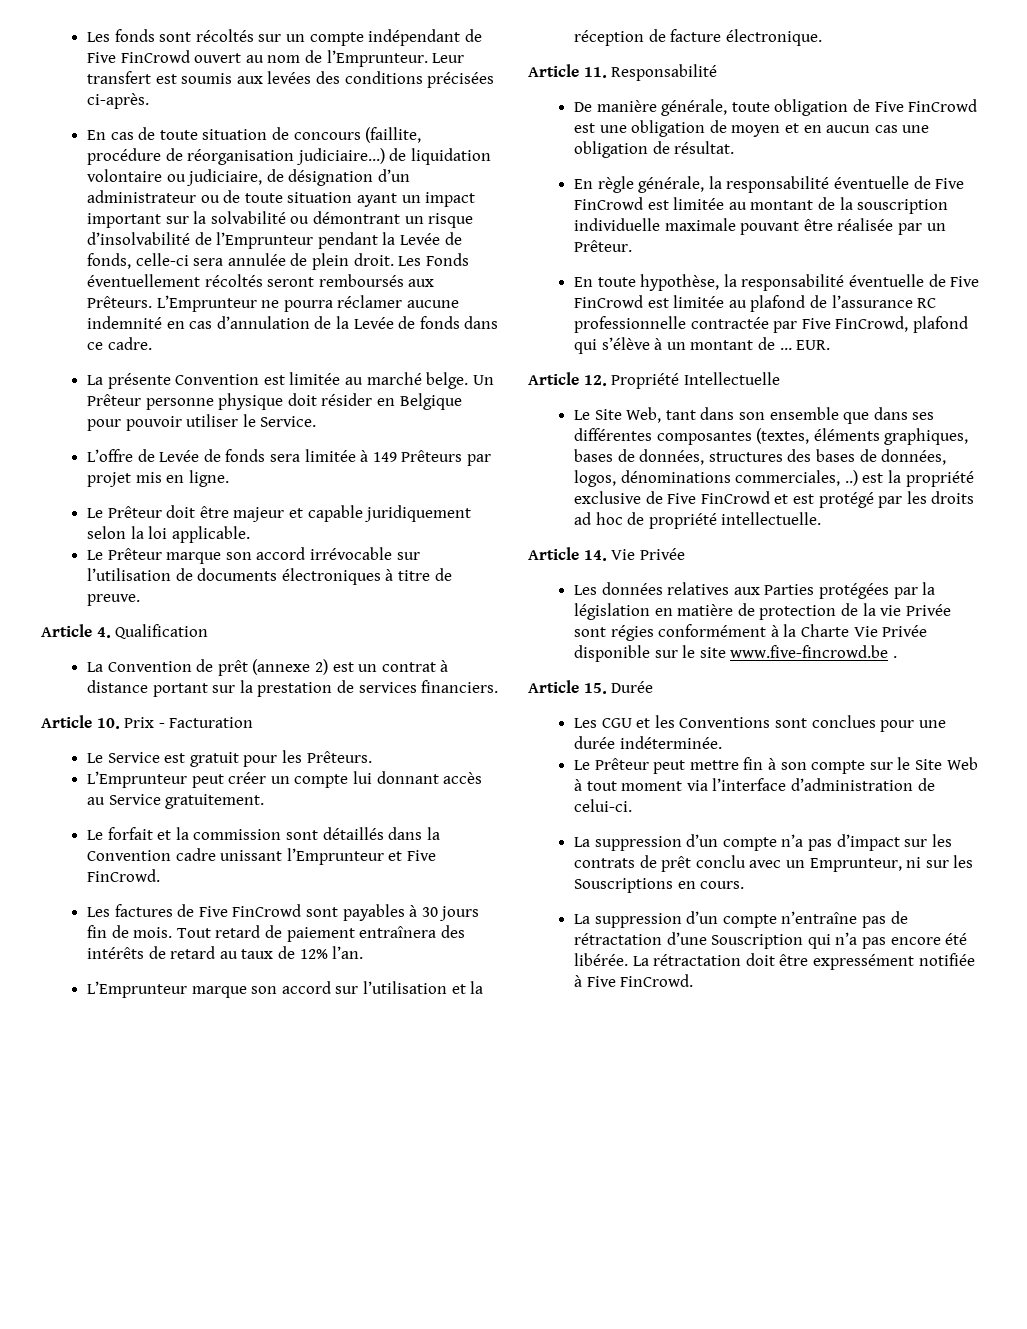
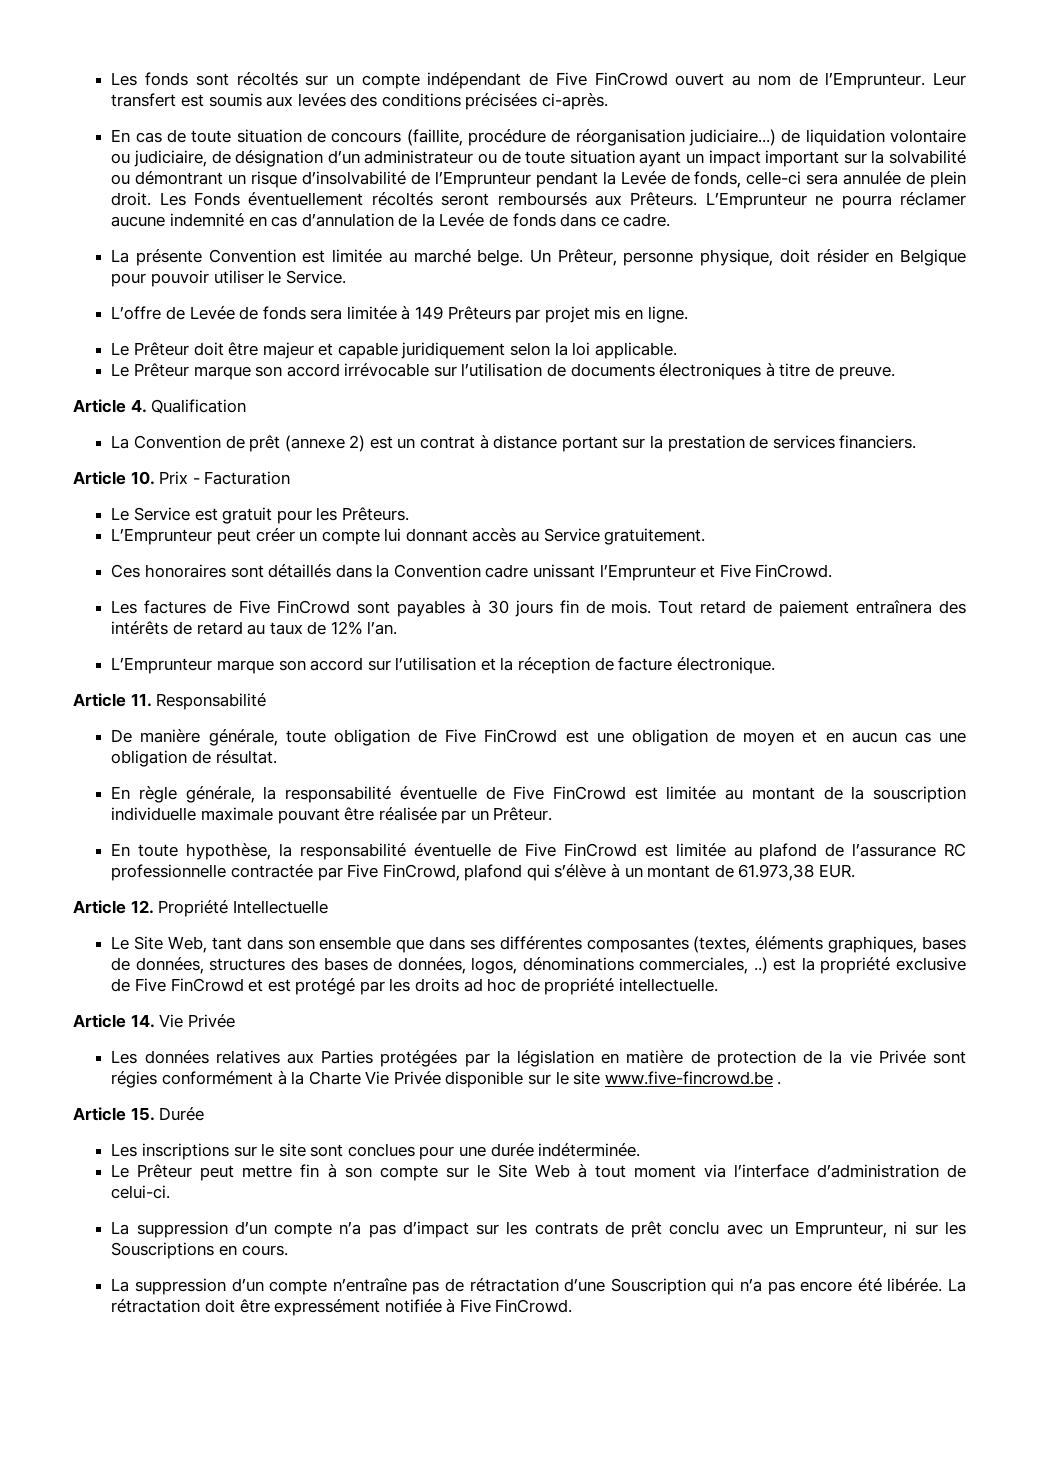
[87,393,284,410] Prêteur personne physique -> [557,249,774,266] Prêteur, personne physique,
[87,827,282,840] Le forfait et la commission -> [111,564,226,578] Ces honoraires
[779,348,792,350] … -> [738,864,815,881] 61.973,38
[601,715,771,728] CGU et les Conventions -> [141,1143,306,1160] inscriptions sur le site

